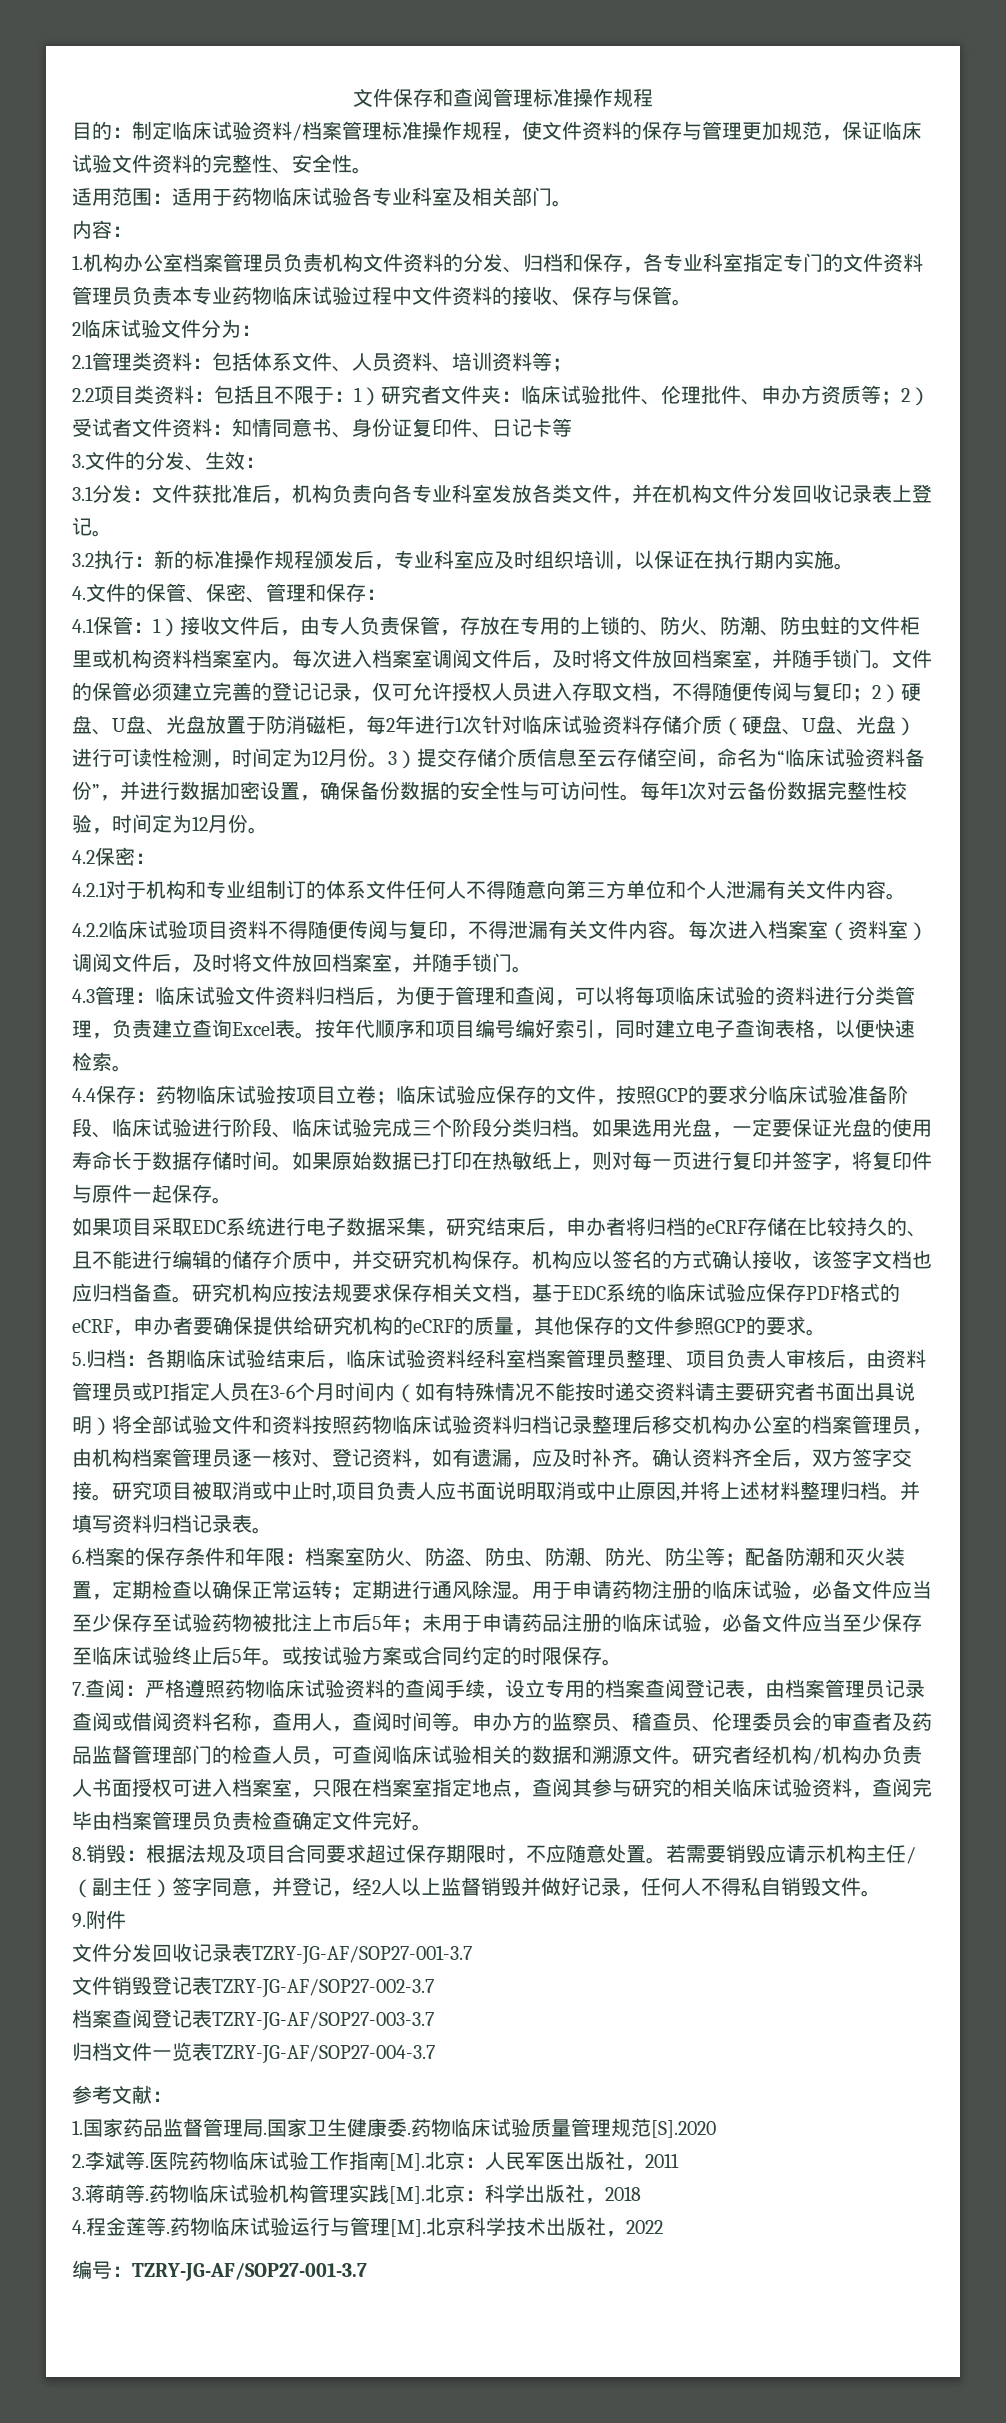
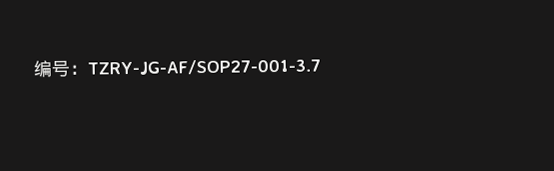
[353,88,653,107] [72,121,922,141] [72,154,372,174] [72,187,572,207] [72,220,132,239] [72,253,923,273] [72,286,692,306] [72,319,261,338] [72,352,572,372] [72,385,930,406] [72,418,572,438] [72,451,265,471] [72,484,932,504] [72,517,112,537] [72,550,854,570] [72,583,386,603] [72,616,920,637] [72,649,932,669] [72,682,921,703] [72,715,916,736] [72,748,925,769] [72,781,907,801] [72,814,268,834] [72,847,155,866] [72,880,906,900] [72,920,928,941] [72,953,532,973] [72,986,915,1006] [72,1019,915,1039] [72,1052,132,1072] [72,1085,908,1105] [72,1118,932,1138] [72,1151,932,1171] [72,1184,232,1204] [72,1217,927,1237] [72,1250,932,1270] [72,1283,900,1303] [72,1316,826,1336] [72,1349,926,1369] [72,1382,915,1403] [72,1415,932,1436] [72,1448,912,1468] [72,1481,920,1502] [72,1514,272,1534] [72,1547,905,1567] [72,1580,932,1600] [72,1613,922,1633] [72,1646,622,1666] [72,1679,925,1699] [72,1712,932,1732] [72,1745,922,1765] [72,1778,932,1798] [72,1811,432,1831] [72,1844,916,1864] [72,1877,881,1898] [72,1910,126,1929] [72,1943,472,1965] [72,1976,434,1998] [72,2009,434,2031] [72,2042,435,2064] [72,2085,172,2104] [72,2118,716,2138] [72,2151,679,2171] [72,2184,641,2204] [72,2217,663,2237] 文件保存和查阅管理标准操作规程 // 目的：制定临床试验资料/档案管理标准操作规程，使文件资料的保存与管理更加规范，保证临床试验文件资料的完整性、安全性。 // 适用范围：适用于药物临床试验各专业科室及相关部门。 // 内容： // 1.机构办公室档案管理员负责机构文件资料的分发、归档和保存，各专业科室指定专门的文件资料管理员负责本专业药物临床试验过程中文件资料的接收、保存与保管。 // 2临床试验文件分为： // 2.1管理类资料：包括体系文件、人员资料、培训资料等； // 2.2项目类资料：包括且不限于：1）研究者文件夹：临床试验批件、伦理批件、申办方资质等；2）受试者文件资料：知情同意书、身份证复印件、日记卡等 // 3.文件的分发、生效： // 3.1分发：文件获批准后，机构负责向各专业科室发放各类文件，并在机构文件分发回收记录表上登记。 // 3.2执行：新的标准操作规程颁发后，专业科室应及时组织培训，以保证在执行期内实施。 // 4.文件的保管、保密、管理和保存： // 4.1保管：1）接收文件后，由专人负责保管，存放在专用的上锁的、防火、防潮、防虫蛀的文件柜里或机构资料档案室内。每次进入档案室调阅文件后，及时将文件放回档案室，并随手锁门。文件的保管必须建立完善的登记记录，仅可允许授权人员进入存取文档，不得随便传阅与复印；2）硬盘、U盘、光盘放置于防消磁柜，每2年进行1次针对临床试验资料存储介质（硬盘、U盘、光盘）进行可读性检测，时间定为12月份。3）提交存储介质信息至云存储空间，命名为“临床试验资料备份”，并进行数据加密设置，确保备份数据的安全性与可访问性。每年1次对云备份数据完整性校验，时间定为12月份。 // 4.2保密： // 4.2.1对于机构和专业组制订的体系文件任何人不得随意向第三方单位和个人泄漏有关文件内容。 // 4.2.2临床试验项目资料不得随便传阅与复印，不得泄漏有关文件内容。每次进入档案室（资料室）调阅文件后，及时将文件放回档案室，并随手锁门。 // 4.3管理：临床试验文件资料归档后，为便于管理和查阅，可以将每项临床试验的资料进行分类管理，负责建立查询Excel表。按年代顺序和项目编号编好索引，同时建立电子查询表格，以便快速检索。 // 4.4保存：药物临床试验按项目立卷；临床试验应保存的文件，按照GCP的要求分临床试验准备阶段、临床试验进行阶段、临床试验完成三个阶段分类归档。如果选用光盘，一定要保证光盘的使用寿命长于数据存储时间。如果原始数据已打印在热敏纸上，则对每一页进行复印并签字，将复印件与原件一起保存。 // 如果项目采取EDC系统进行电子数据采集，研究结束后，申办者将归档的eCRF存储在比较持久的、且不能进行编辑的储存介质中，并交研究机构保存。机构应以签名的方式确认接收，该签字文档也应归档备查。研究机构应按法规要求保存相关文档，基于EDC系统的临床试验应保存PDF格式的eCRF，申办者要确保提供给研究机构的eCRF的质量，其他保存的文件参照GCP的要求。 // 5.归档：各期临床试验结束后，临床试验资料经科室档案管理员整理、项目负责人审核后，由资料管理员或PI指定人员在3-6个月时间内（如有特殊情况不能按时递交资料请主要研究者书面出具说明）将全部试验文件和资料按照药物临床试验资料归档记录整理后移交机构办公室的档案管理员，由机构档案管理员逐一核对、登记资料，如有遗漏，应及时补齐。确认资料齐全后，双方签字交接。研究项目被取消或中止时,项目负责人应书面说明取消或中止原因,并将上述材料整理归档。并填写资料归档记录表。 // 6.档案的保存条件和年限：档案室防火、防盗、防虫、防潮、防光、防尘等；配备防潮和灭火装置，定期检查以确保正常运转；定期进行通风除湿。用于申请药物注册的临床试验，必备文件应当至少保存至试验药物被批注上市后5年；未用于申请药品注册的临床试验，必备文件应当至少保存至临床试验终止后5年。或按试验方案或合同约定的时限保存。 // 7.查阅：严格遵照药物临床试验资料的查阅手续，设立专用的档案查阅登记表，由档案管理员记录查阅或借阅资料名称，查用人，查阅时间等。申办方的监察员、稽查员、伦理委员会的审查者及药品监督管理部门的检查人员，可查阅临床试验相关的数据和溯源文件。研究者经机构/机构办负责人书面授权可进入档案室，只限在档案室指定地点，查阅其参与研究的相关临床试验资料，查阅完毕由档案管理员负责检查确定文件完好。 // 8.销毁：根据法规及项目合同要求超过保存期限时，不应随意处置。若需要销毁应请示机构主任/（副主任）签字同意，并登记，经2人以上监督销毁并做好记录，任何人不得私自销毁文件。 // 9.附件 // 文件分发回收记录表TZRY-JG-AF/SOP27-001-3.7 // 文件销毁登记表TZRY-JG-AF/SOP27-002-3.7 // 档案查阅登记表TZRY-JG-AF/SOP27-003-3.7 // 归档文件一览表TZRY-JG-AF/SOP27-004-3.7 // 参考文献： // 1.国家药品监督管理局.国家卫生健康委.药物临床试验质量管理规范[S].2020 // 2.李斌等.医院药物临床试验工作指南[M].北京：人民军医出版社，2011 // 3.蒋萌等.药物临床试验机构管理实践[M].北京：科学出版社，2018 // 4.程金莲等.药物临床试验运行与管理[M].北京科学技术出版社，2022 // -> (33, 69) none

